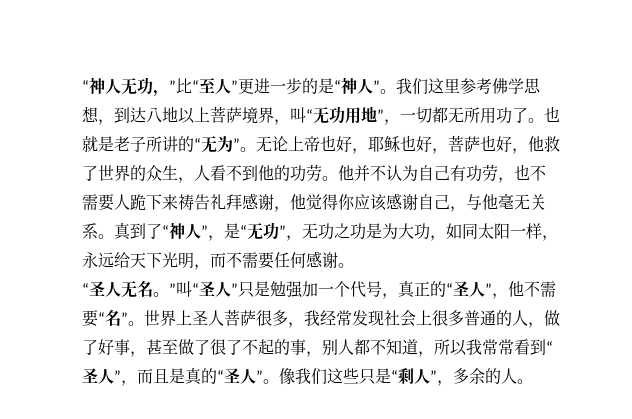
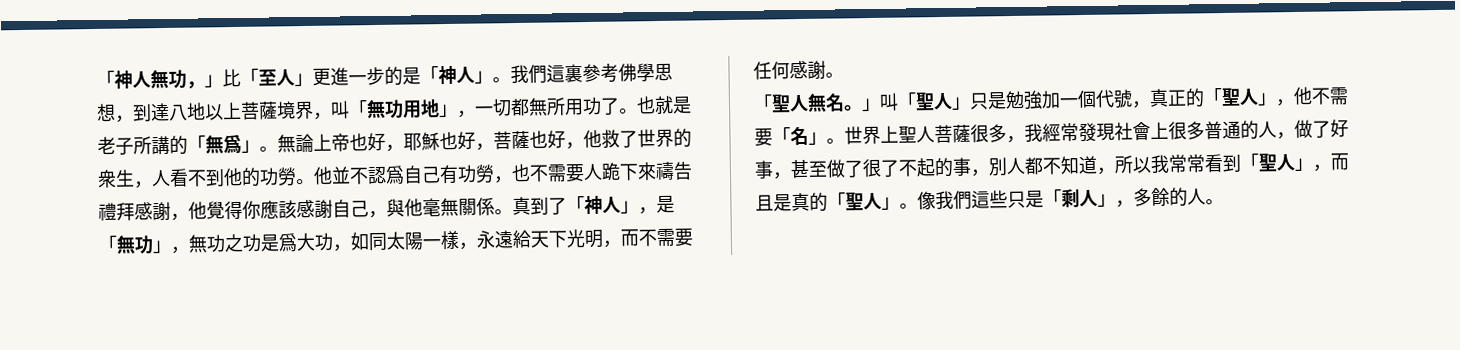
[82,77,524,97] “神人无功，”比“至人”更进一步的是“神人”。我们这里参考佛学 -> [96,63,655,89] 「神人無功，」比「至人」更進一步的是「神人」。我們這裏參考佛學
[130,107,146,123] 达 -> [150,102,170,122] 達
[226,107,242,123] 萨 -> [258,101,278,120] 薩
[306,106,384,124] “无功用地” -> [348,99,458,119] 「無功用地」
[448,107,464,123] 无 -> [528,97,548,116] 無
[162,136,288,153] 讲的“无为”。无论 -> [151,133,314,155] 講的「無爲」。無論
[384,136,400,152] 稣 -> [421,132,440,151] 穌
[464,136,480,152] 萨 -> [511,130,530,150] 薩
[146,165,162,181] 众 -> [97,169,117,188] 衆
[306,164,418,182] 劳。他并不认为 -> [277,165,405,187] 勞。他並不認爲
[482,164,498,182] 劳 -> [475,164,495,184] 勞
[162,193,546,212] [82,222,318,241] 来祷告礼拜感谢，他觉得你应该感谢自己，与他毫无关系。真到了“神人”，是“无功”，无 -> [637,161,693,181] [98,195,675,221] [98,234,208,255] 來禱告禮拜感謝，他覺得你應該感謝自己，與他毫無關係。真到了「神人」，是「無功」，無
[382,223,398,239] 为 -> [278,233,298,253] 爲
[494,223,558,241] [82,252,130,268] 阳一样，永远给 -> [404,229,532,251] 陽一樣，永遠給
[322,252,338,268] 谢 -> [807,60,826,79] 謝
[82,280,556,299] [82,309,416,328] “圣人无名。”叫“圣人”只是勉强加一个代号，真正的“圣人”，他不需要“名”。世界上圣人菩萨很多，我经常发现社会 -> [753,86,1349,113] [754,122,1151,147] 「聖人無名。」叫「聖人」只是勉強加一個代號，真正的「聖人」，他不需要「名」。世界上聖人菩薩很多，我經常發現社會
[322,339,338,355] 别 -> [988,157,1008,177] 別
[546,341,553,353] [82,367,485,386] “圣人”，而且是真的“圣人”。像我们这些只是“剩人”，多余 -> [1240,153,1349,172] [755,187,1170,212] 「聖人」，而且是真的「聖人」。像我們這些只是「剩人」，多餘

